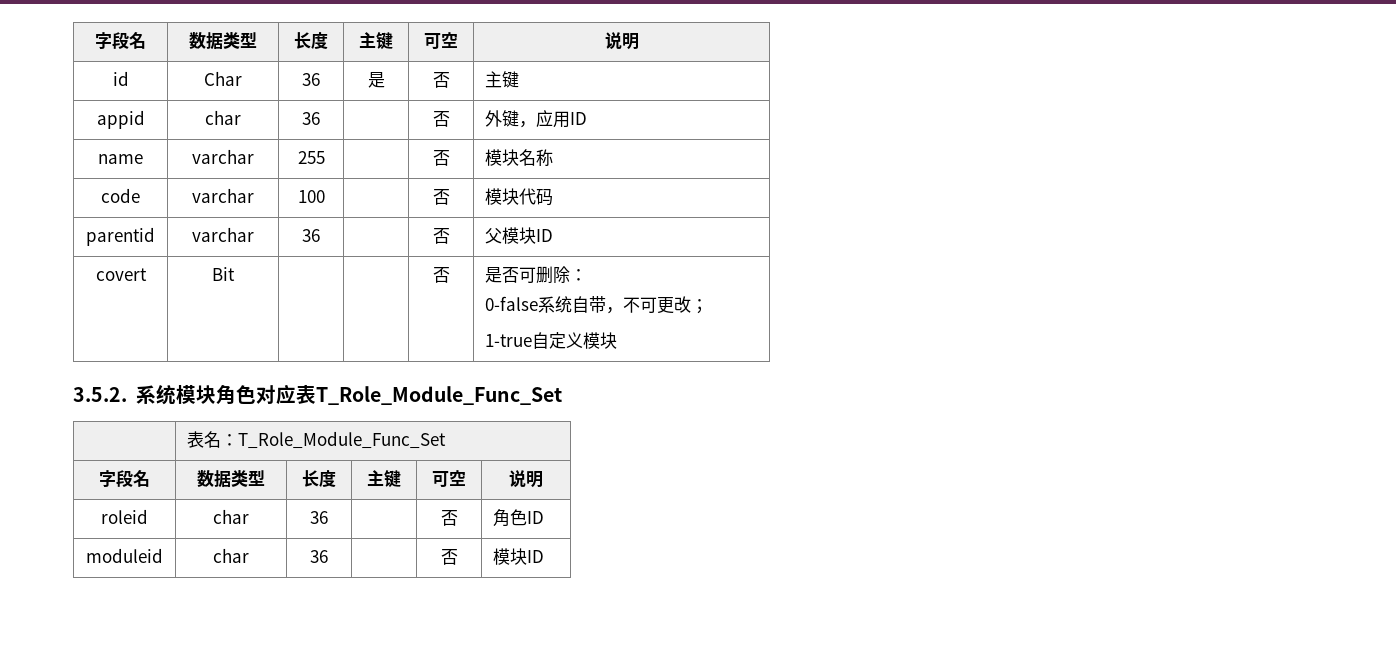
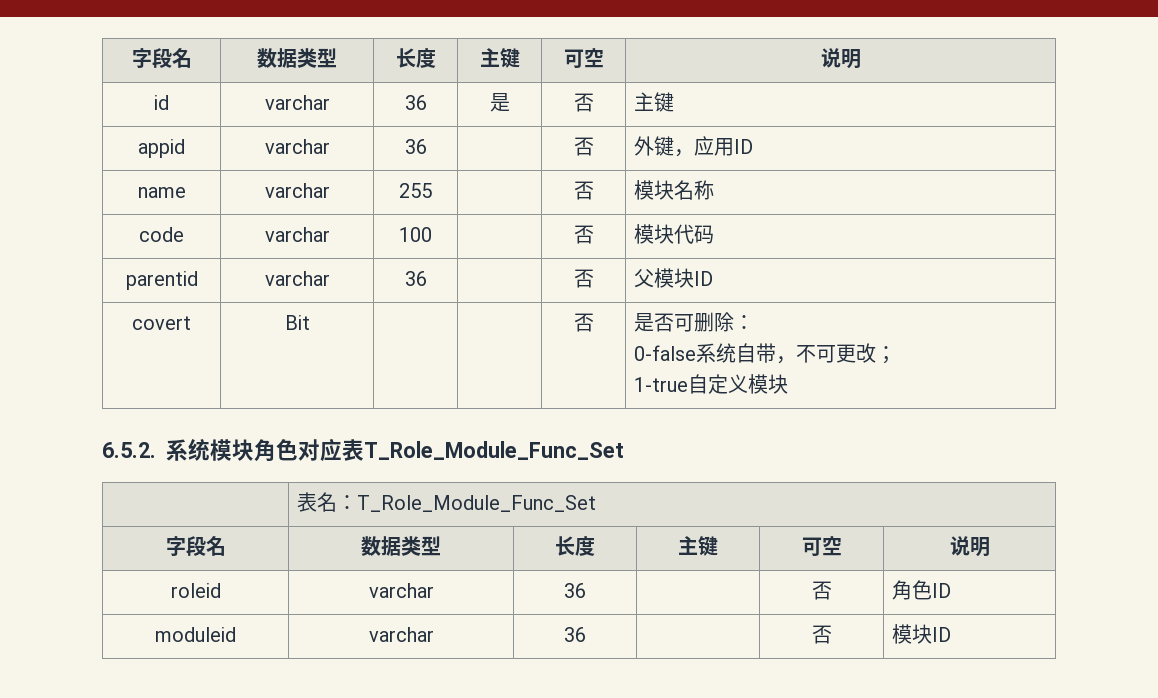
[204,71,242,86] Char -> [264,95,330,110] varchar
[205,110,241,125] char -> [264,139,330,154] varchar
[73,387,127,402] 3.5.2. -> [102,442,156,458] 6.5.2.
[213,509,249,524] char -> [368,583,434,598] varchar
[213,548,249,563] char -> [368,627,434,642] varchar

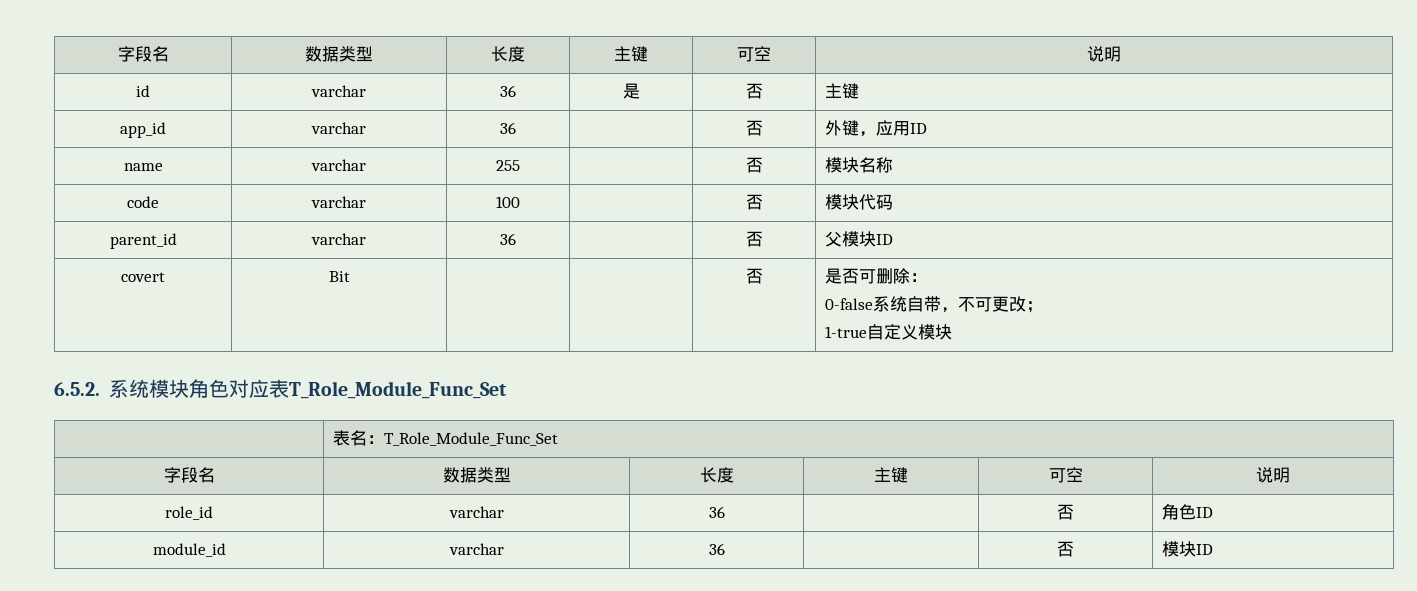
[138,139,185,158] appid -> [120,122,166,138] app_id
[125,271,198,290] parentid -> [109,233,177,249] parent_id
[170,583,221,598] roleid -> [165,506,213,520] role_id
[155,627,236,642] moduleid -> [152,543,226,557] module_id

